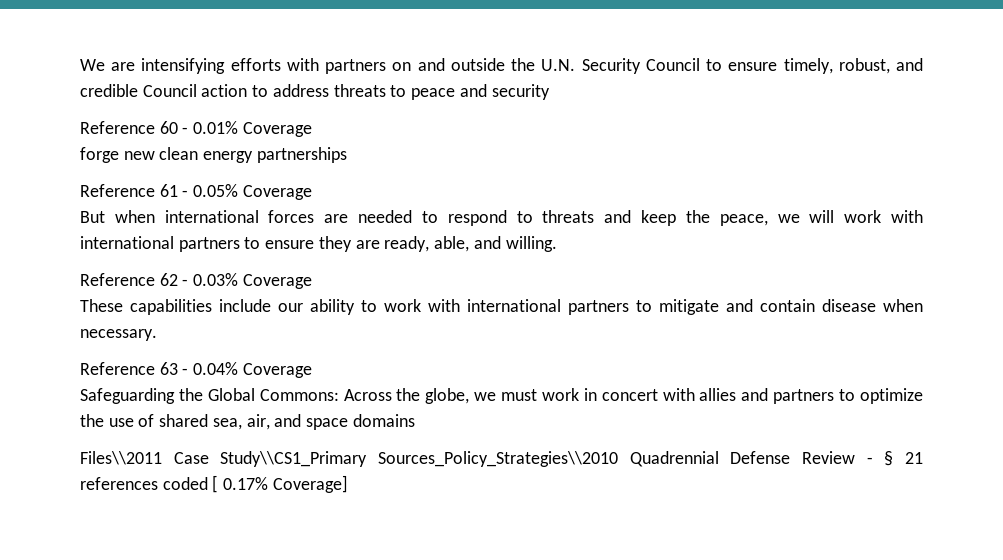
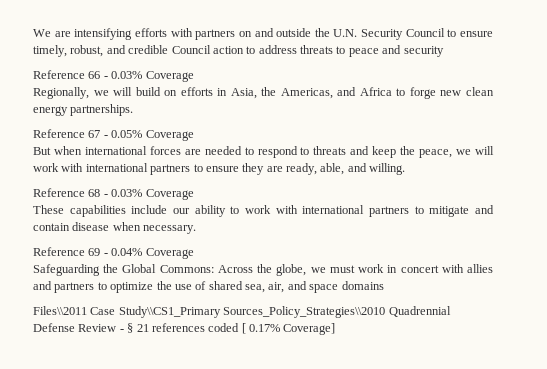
[159,121,312,137] 60 - 0.01% Coverage // -> [88,71,194,82] [33,87,406,99] 66 - 0.03% Coverage // Regionally, we will build on efforts in Asia, the Americas, and Africa to
[256,147,347,163] [80,184,178,197] partnerships // Reference 61 -> [70,104,134,116] [33,129,101,138] partnerships. // Reference 67
[159,273,178,286] 62 -> [88,189,101,197] 68
[159,362,178,375] 63 -> [88,248,101,256] 69

